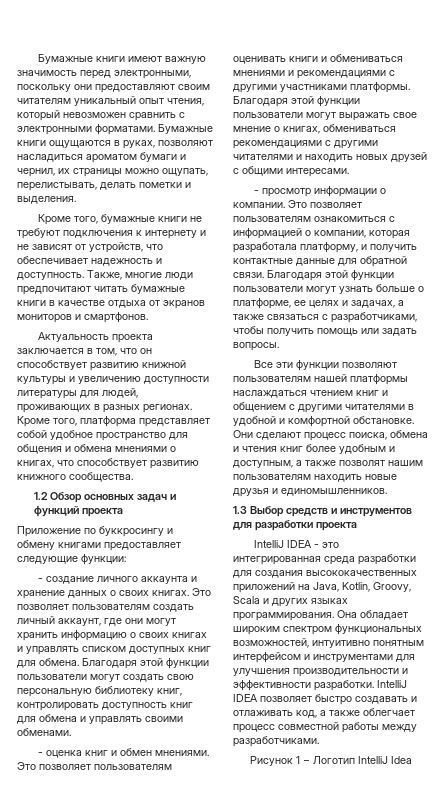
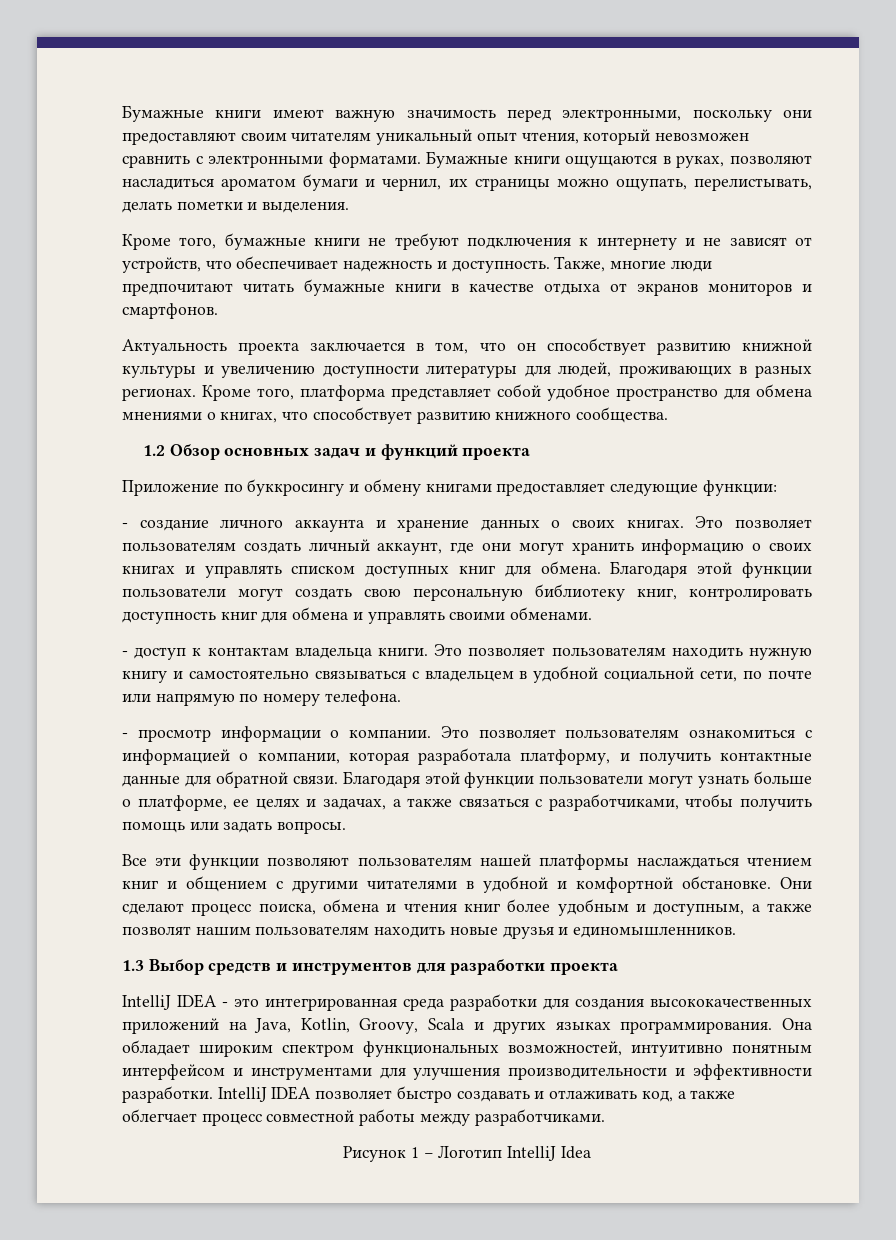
[17,444,71,454] общения и -> (750, 394) none
[46,748,210,758] [17,762,172,770] [233,54,403,64] [233,70,395,79] [233,82,410,93] [233,96,360,107] [233,112,417,121] [233,124,396,134] [233,140,378,149] [233,152,427,163] [233,166,349,177] оценка книг и обмен мнениями. Это позволяет пользователям оценивать книги и обмениваться мнениями и рекомендациями с другими участниками платформы. Благодаря этой функции пользователи могут выражать свое мнение о книгах, обмениваться рекомендациями с другими читателями и находить новых друзей с общими интересами. -> [134,644,812,660] [122,666,813,683] [122,690,401,706] доступ к контактам владельца книги. Это позволяет пользователям находить нужную книгу и самостоятельно связываться с владельцем в удобной социальной сети, по почте или напрямую по номеру телефона.

